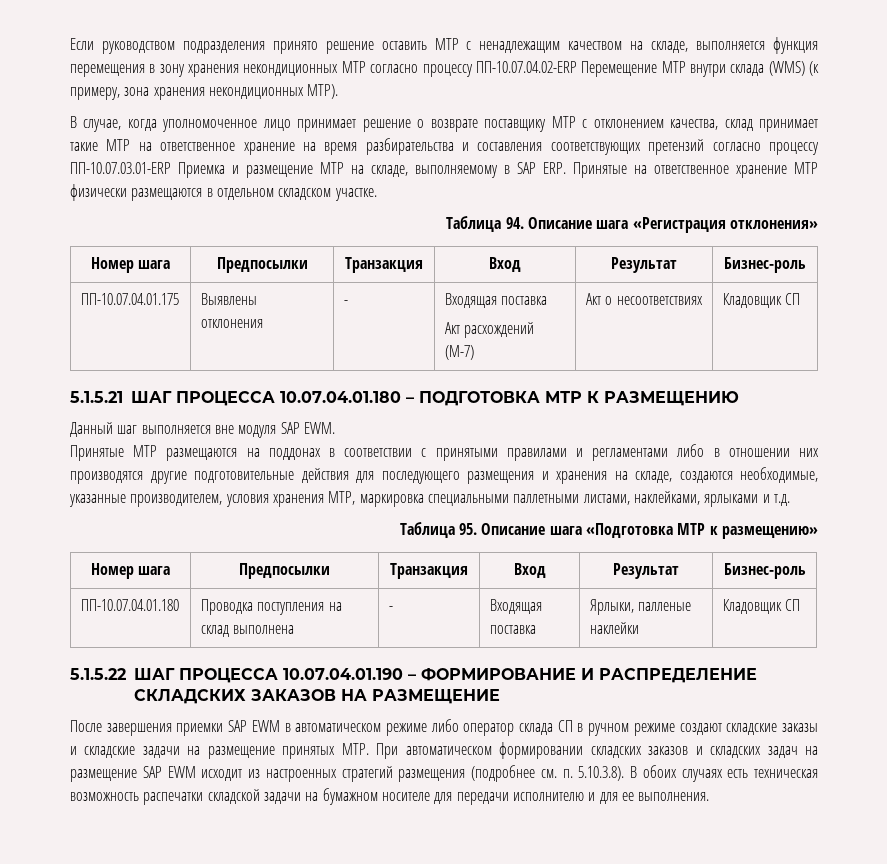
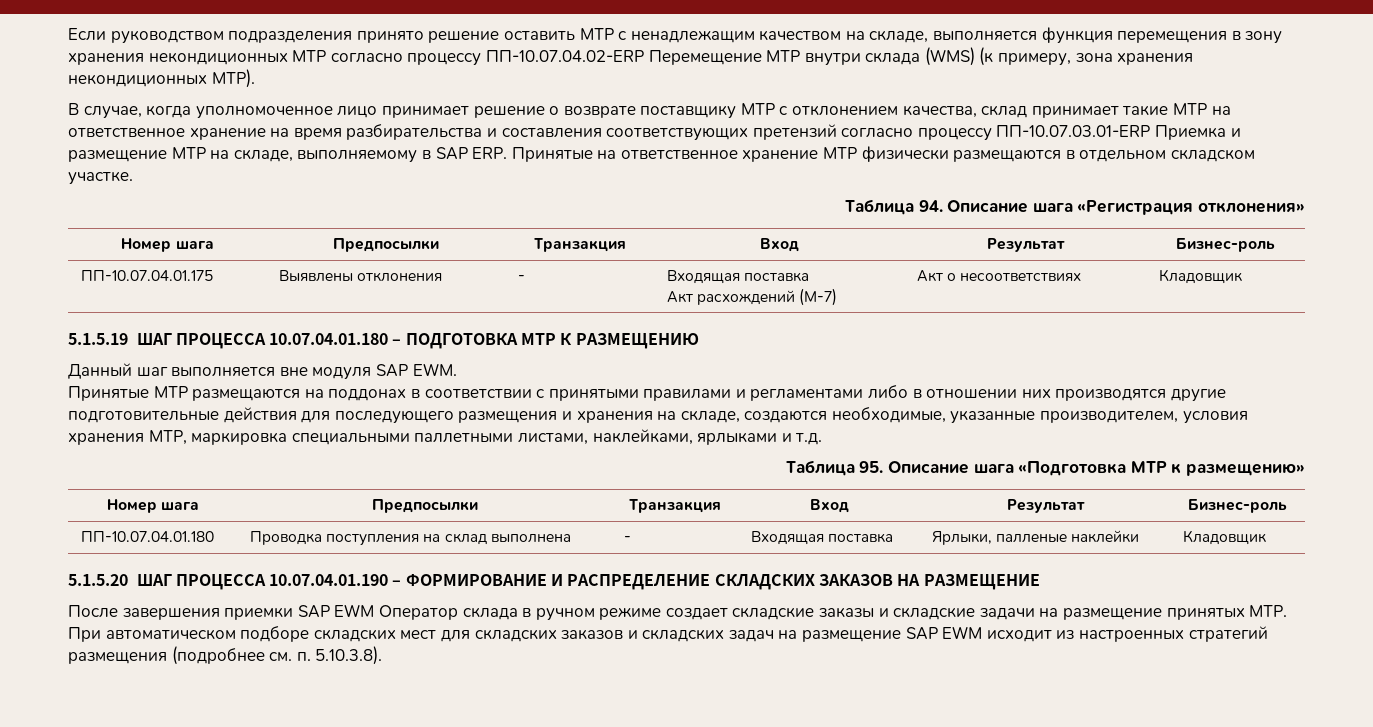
[785,293,801,305] [70,391,123,403] СП // 5.1.5.21 -> [68,333,128,345] // 5.1.5.19
[785,599,801,611] [70,668,126,680] СП // 5.1.5.22 -> [68,574,128,586] // 5.1.5.20
[284,719,573,736] в автоматическом режиме либо оператор склада СП -> [378,605,518,620] Оператор склада
[679,723,722,735] создают -> [665,608,728,620] создает
[499,742,584,759] формировании -> [240,626,470,642] подборе складских мест для
[630,765,818,782] [70,788,710,805] В обоих случаях есть техническая возможность распечатки складской задачи на бумажном носителе для передачи исполнителю и для ее выполнения. -> (383, 655) none

